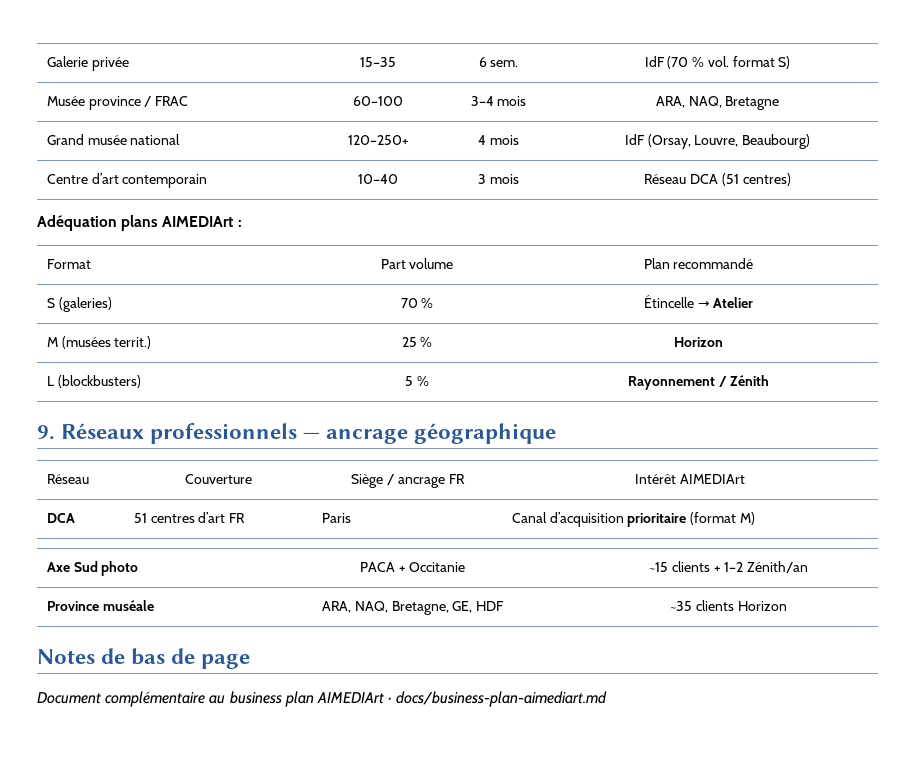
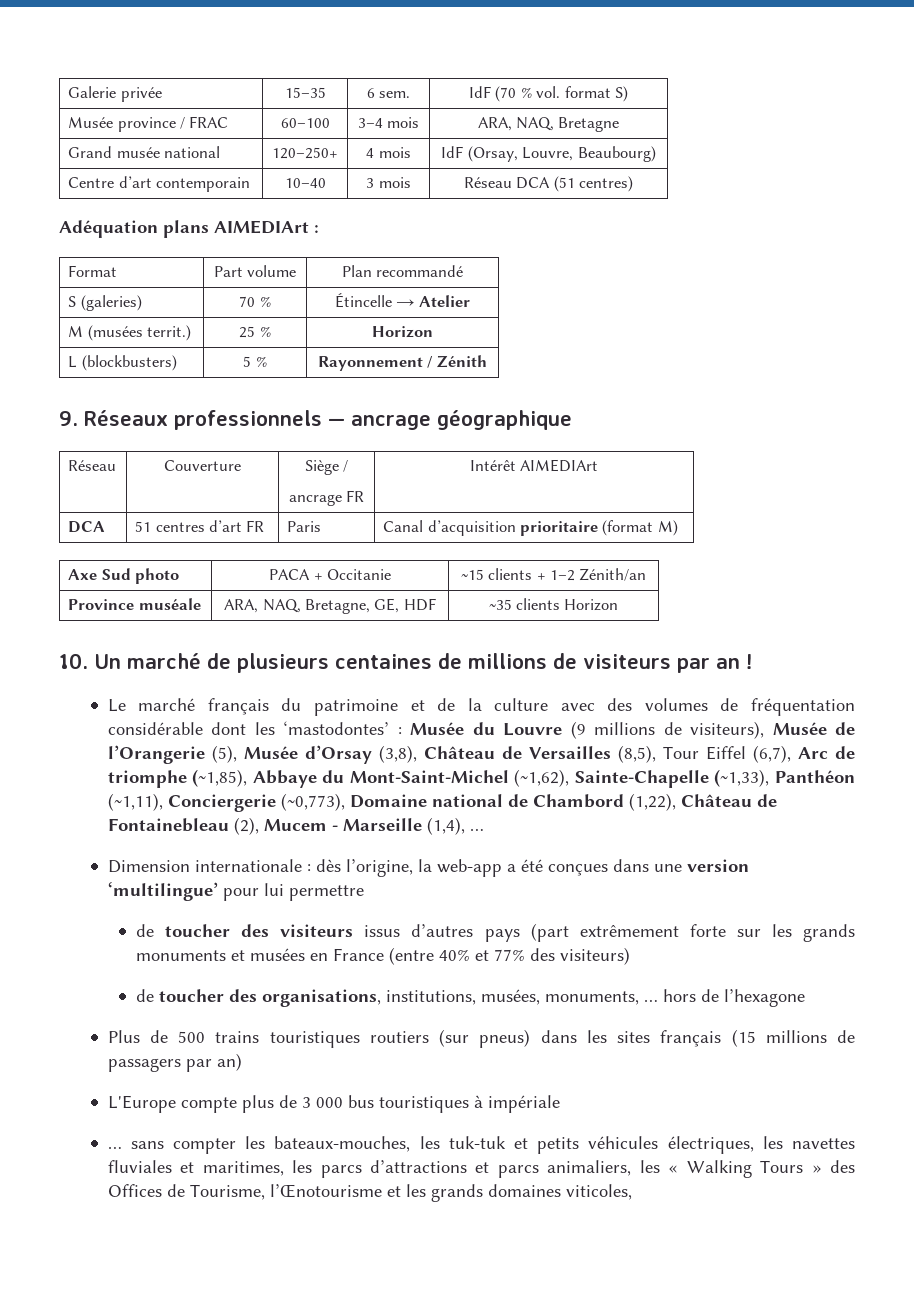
(395, 479) none -> (349, 466) //
[37,648,251,669] [37,691,608,707] Notes de bas de page // Document complémentaire au business plan AIMEDIArt · docs/business-plan-aimediart.md -> [59,653,753,673] [107,698,856,716] [107,721,855,739] [107,745,855,764] [107,769,856,788] [107,793,777,812] [107,817,484,835] [107,859,749,877] [107,882,364,901] [136,923,856,942] [136,947,631,965] [136,989,806,1007] [107,1029,856,1048] [107,1053,242,1072] [107,1095,560,1113] [107,1136,855,1154] [107,1160,856,1178] [107,1184,632,1202] 10. Un marché de plusieurs centaines de millions de visiteurs par an ! // Le marché français du patrimoine et de la culture avec des volumes de fréquentation considérable dont les ‘mastodontes’ : Musée du Louvre (9 millions de visiteurs), Musée de l’Orangerie (5), Musée d’Orsay (3,8), Château de Versailles (8,5), Tour Eiffel (6,7), Arc de triomphe (~1,85), Abbaye du Mont-Saint-Michel (~1,62), Sainte-Chapelle (~1,33), Panthéon (~1,11), Conciergerie (~0,773), Domaine national de Chambord (1,22), Château de Fontainebleau (2), Mucem - Marseille (1,4), … // Dimension internationale : dès l’origine, la web-app a été conçues dans une version ‘multilingue’ pour lui permettre // de toucher des visiteurs issus d’autres pays (part extrêmement forte sur les grands monuments et musées en France (entre 40% et 77% des visiteurs) // de toucher des organisations, institutions, musées, monuments, … hors de l’hexagone // Plus de 500 trains touristiques routiers (sur pneus) dans les sites français (15 millions de passagers par an) // L'Europe compte plus de 3 000 bus touristiques à impériale // … sans compter les bateaux-mouches, les tuk-tuk et petits véhicules électriques, les navettes fluviales et maritimes, les parcs d’attractions et parcs animaliers, les « Walking Tours » des Offices de Tourisme, l’Œnotourisme et les grands domaines viticoles,

